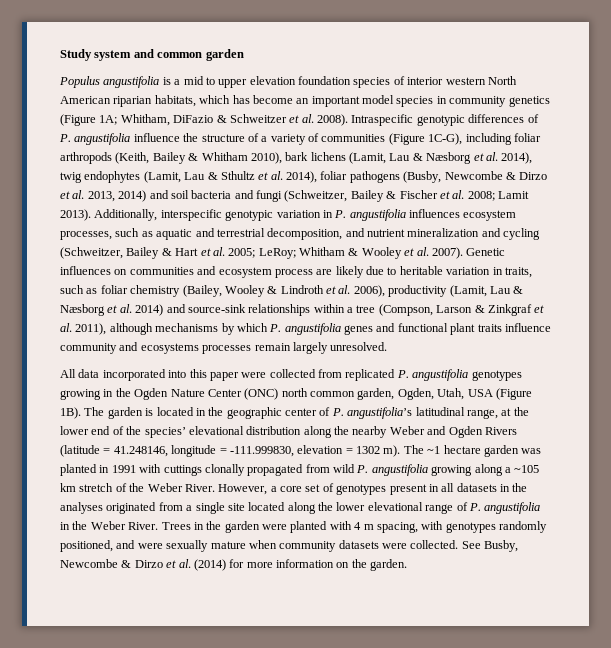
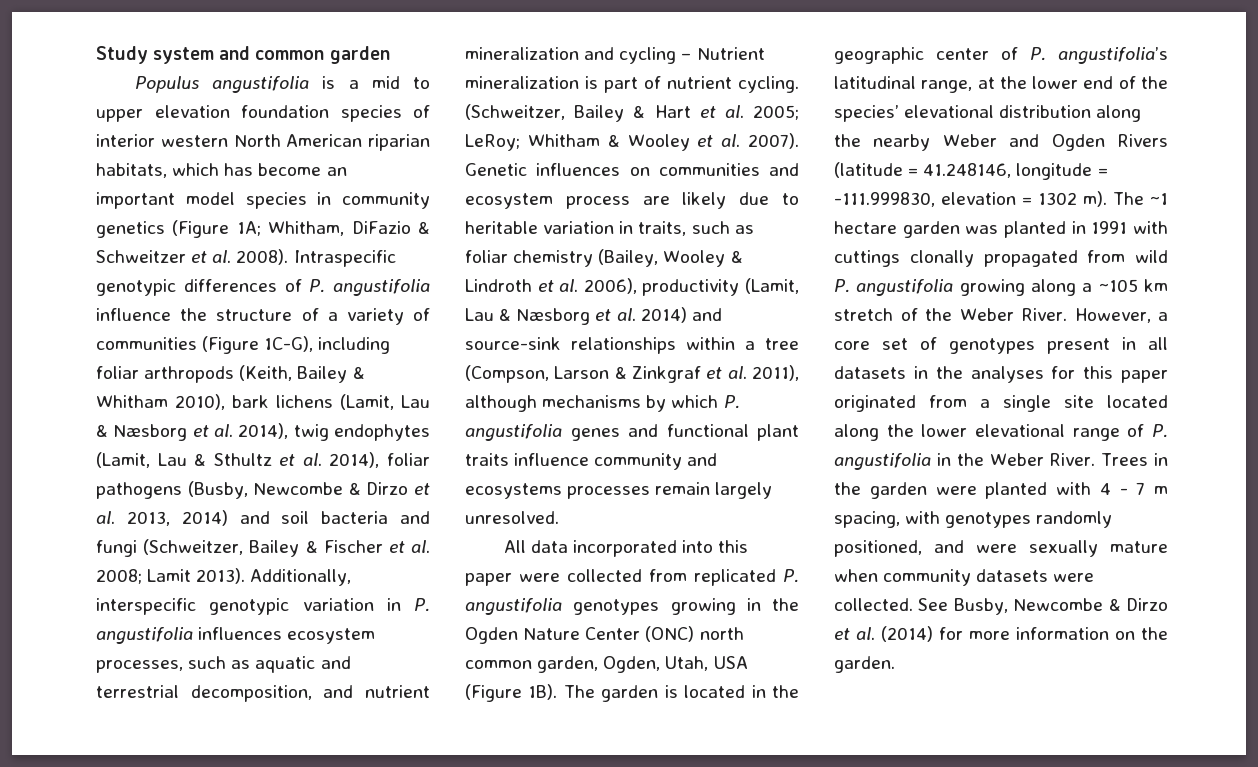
(541, 234) none -> [681,47,765,60] [465,76,799,93] – Nutrient mineralization is part of nutrient cycling.
(103, 508) none -> [1051,366,1168,383] for this paper
(362, 526) none -> [1119,482,1146,495] - 7

